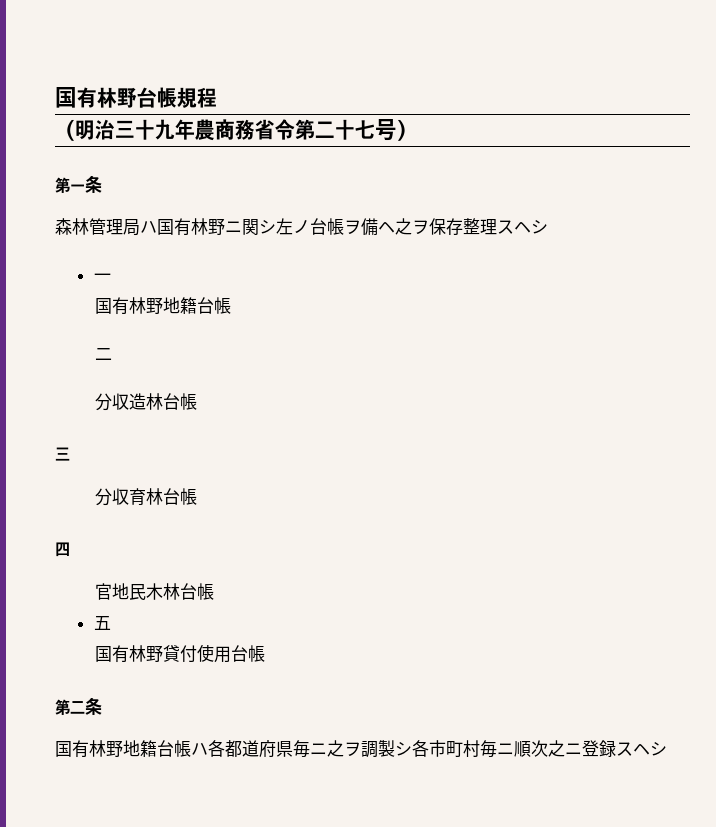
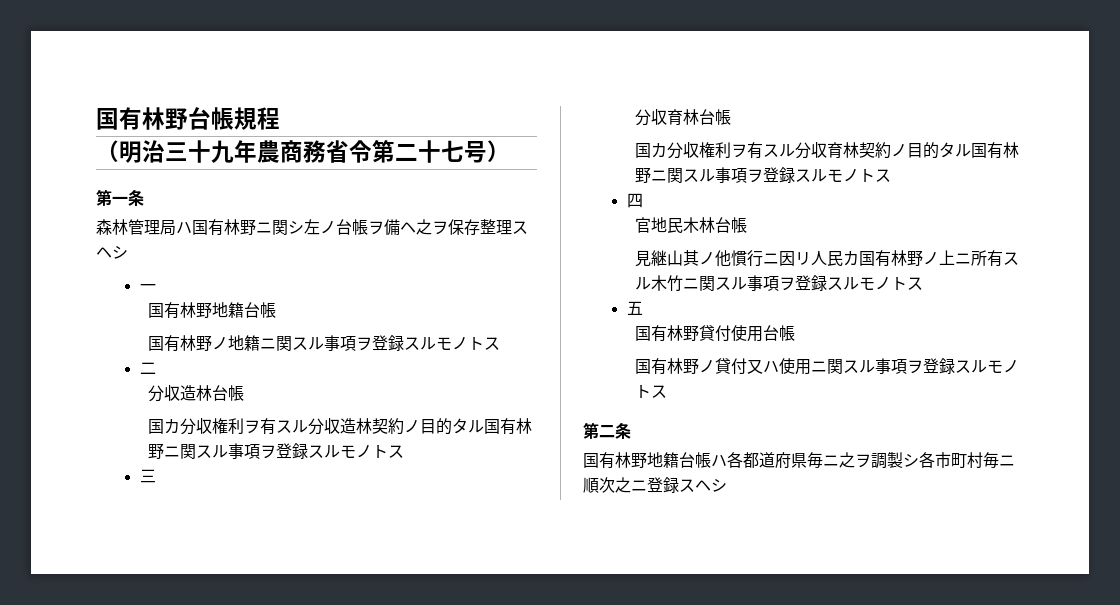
[94,348,112,360] [94,393,197,411] [55,447,70,461] [94,488,197,506] [55,542,70,557] [94,583,214,601] 二 // 分収造林台帳 // 三 // 分収育林台帳 // 四 // 官地民木林台帳 -> [148,335,501,352] [139,362,156,374] [148,385,245,402] [148,418,533,435] [148,443,405,459] [139,469,156,483] [635,109,732,126] [635,142,1020,159] [635,167,892,183] [626,193,643,208] [635,217,748,234] [635,250,1020,267] [635,275,924,292] 国有林野ノ地籍ニ関スル事項ヲ登録スルモノトス // 二 // 分収造林台帳 // 国カ分収権利ヲ有スル分収造林契約ノ目的タル国有林野ニ関スル事項ヲ登録スルモノトス // 三 // 分収育林台帳 // 国カ分収権利ヲ有スル分収育林契約ノ目的タル国有林野ニ関スル事項ヲ登録スルモノトス // 四 // 官地民木林台帳 // 見継山其ノ他慣行ニ因リ人民カ国有林野ノ上ニ所有スル木竹ニ関スル事項ヲ登録スルモノトス
(265, 653) none -> [635,358,1020,375] [635,385,668,398] // 国有林野ノ貸付又ハ使用ニ関スル事項ヲ登録スルモノトス

